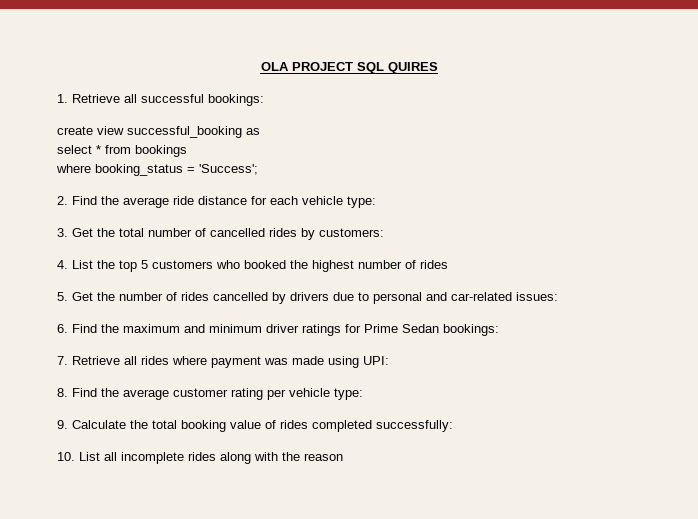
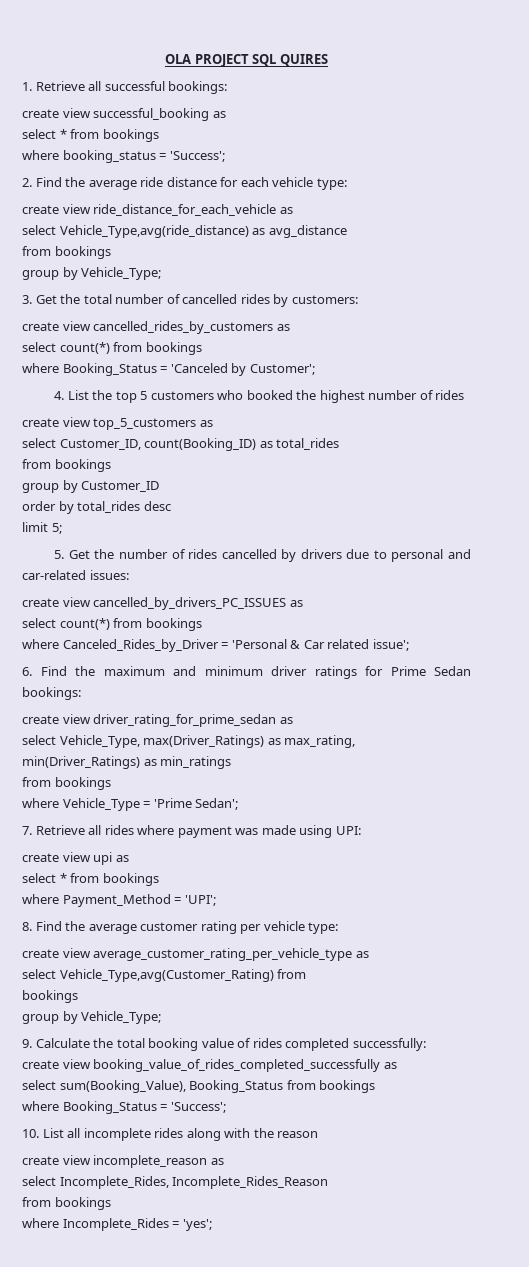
(376, 202) none -> [22,204,293,216] [22,225,347,238] [22,246,111,259] [22,267,162,280] // create view ride_distance_for_each_vehicle as // select Vehicle_Type,avg(ride_distance) as avg_distance // from bookings // group by Vehicle_Type;
(384, 232) none -> [22,321,290,334] [22,342,202,355] [22,363,315,376] // create view cancelled_rides_by_customers as // select count(*) from bookings // where Booking_Status = 'Canceled by Customer';
(448, 264) none -> [22,417,213,430] [22,438,340,451] [22,459,111,472] [22,480,160,493] [22,501,171,514] [22,522,62,534] // create view top_5_customers as // select Customer_ID, count(Booking_ID) as total_rides // from bookings // group by Customer_ID // order by total_rides desc // limit 5;
(558, 296) none -> [22,597,303,610] [22,618,202,631] [22,639,409,652] // create view cancelled_by_drivers_PC_ISSUES as // select count(*) from bookings // where Canceled_Rides_by_Driver = 'Personal & Car related issue';
(499, 330) none -> [22,714,293,727] [22,735,356,748] [22,756,232,769] [22,777,111,790] [22,798,239,811] // create view driver_rating_for_prime_sedan as // select Vehicle_Type, max(Driver_Ratings) as max_rating, min(Driver_Ratings) as min_ratings // from bookings // where Vehicle_Type = 'Prime Sedan';
(389, 360) none -> [22,852,129,865] [22,873,159,886] [22,894,216,907] // create view upi as // select * from bookings // where Payment_Method = 'UPI';
(363, 394) none -> [22,948,369,961] [22,969,307,982] [22,990,78,1003] [22,1011,162,1024] // create view average_customer_rating_per_vehicle_type as // select Vehicle_Type,avg(Customer_Rating) from // bookings // group by Vehicle_Type;
(453, 426) none -> [22,1059,397,1072] [22,1080,376,1093] [22,1101,226,1114] // create view booking_value_of_rides_completed_successfully as // select sum(Booking_Value), Booking_Status from bookings // where Booking_Status = 'Success';
(343, 457) none -> [22,1155,224,1168] [22,1176,329,1189] [22,1197,111,1210] [22,1218,212,1231] // create view incomplete_reason as // select Incomplete_Rides, Incomplete_Rides_Reason // from bookings // where Incomplete_Rides = 'yes';

